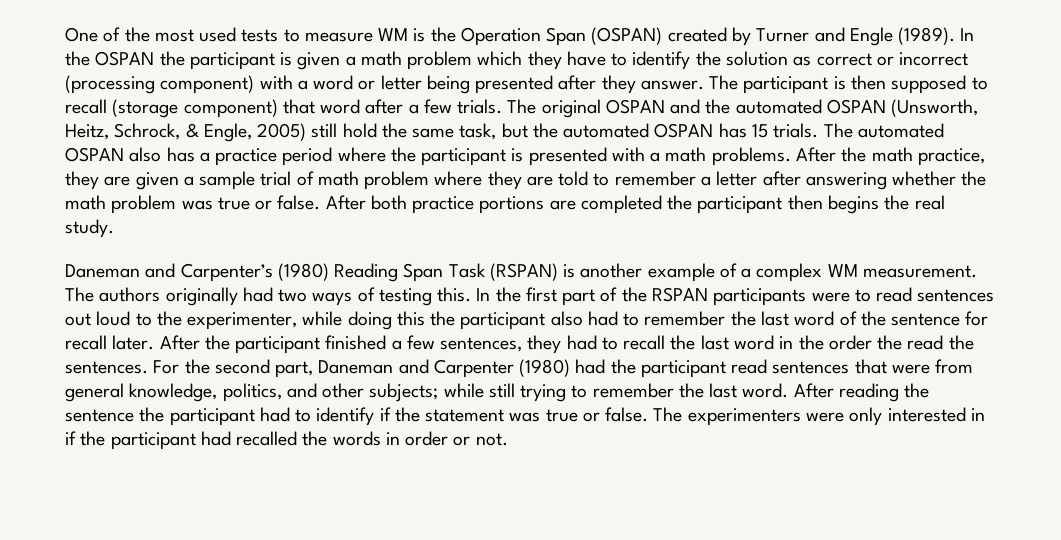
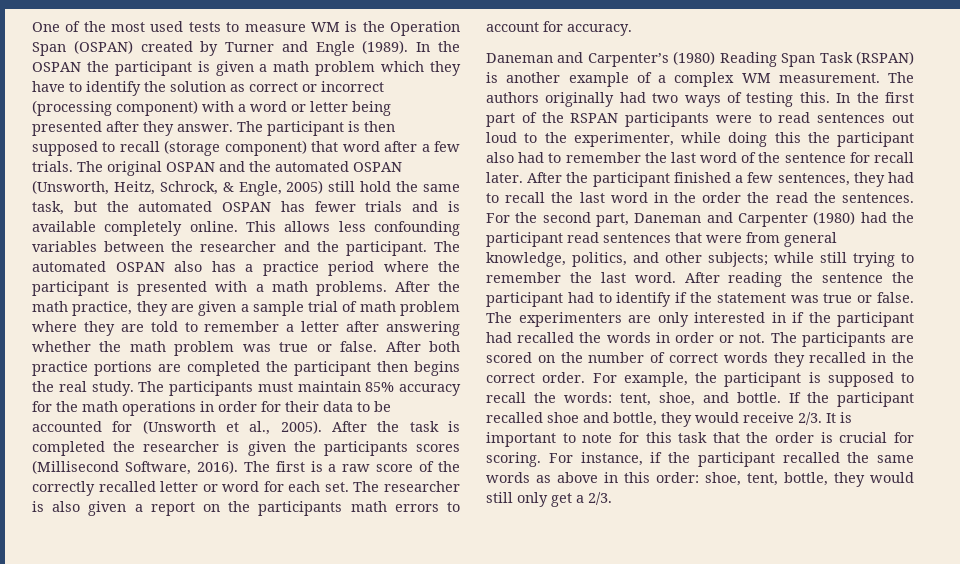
[751,123,819,138] 15 trials. -> [314,201,460,212] [32,221,460,236] [32,241,427,256] fewer trials and is available completely online. This allows less confounding variables between the researcher and the participant.
(114, 228) none -> [138,381,461,396] [32,401,391,416] [32,420,460,435] [32,441,461,456] [32,460,460,475] [32,481,460,496] [32,501,460,516] [486,21,632,36] The participants must maintain 85% accuracy for the math operations in order for their data to be accounted for (Unsworth et al., 2005). After the task is completed the researcher is given the participants scores (Millisecond Software, 2016). The first is a raw score of the correctly recalled letter or word for each set. The researcher is also given a report on the participants math errors to account for accuracy.
[805,412,844,422] were -> [628,315,651,323] are
(508, 439) none -> [770,332,914,347] [486,352,914,367] [486,372,914,387] [486,392,914,407] [486,412,852,427] [486,432,914,447] [486,452,914,467] [486,472,914,487] [486,492,612,507] The participants are scored on the number of correct words they recalled in the correct order. For example, the participant is supposed to recall the words: tent, shoe, and bottle. If the participant recalled shoe and bottle, they would receive 2/3. It is important to note for this task that the order is crucial for scoring. For instance, if the participant recalled the same words as above in this order: shoe, tent, bottle, they would still only get a 2/3.

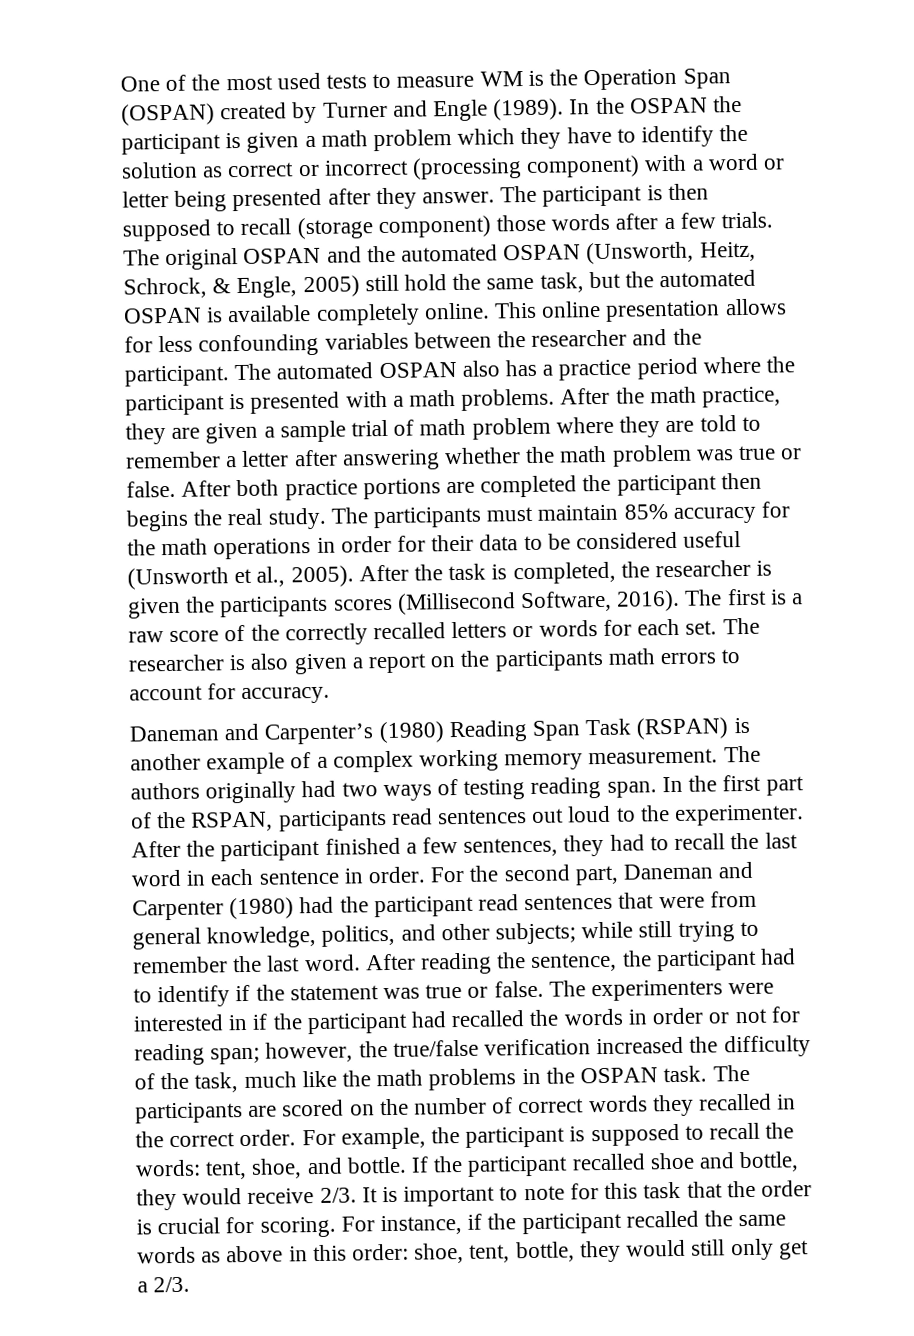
[311,141,380,152] that word -> [496,213,611,232] those words
[280,201,439,212] has fewer trials and -> (202, 315) none
[284,221,331,232] allows -> [541,298,787,322] [124,336,153,353] online presentation allows for
[32,421,133,432] accounted for -> [576,531,742,550] considered useful
[32,441,105,456] completed -> [512,561,616,585] completed,
[160,481,260,492] letter or word -> [451,620,598,639] letters or words
[741,73,771,83] WM -> [419,749,584,772] working memory
[799,92,830,103] this. -> [530,776,657,799] reading span.
[570,112,772,127] RSPAN participants were to -> [190,810,387,832] RSPAN, participants
[573,132,914,147] [486,152,914,163] [486,172,523,183] experimenter, while doing this the participant also had to remember the last word of the sentence for recall later. -> [674,804,805,826] experimenter.
[674,192,914,203] the order the read the sentences. -> [210,866,426,886] each sentence in order.
[822,273,884,283] sentence -> [531,952,618,972] sentence,
[628,312,689,327] are only -> [728,982,775,995] were
[739,333,766,343] not. -> [734,1006,800,1024] [134,1035,811,1066] [134,1065,708,1093] not for reading span; however, the true/false verification increased the difficulty of the task, much like the math problems in the OSPAN task.

